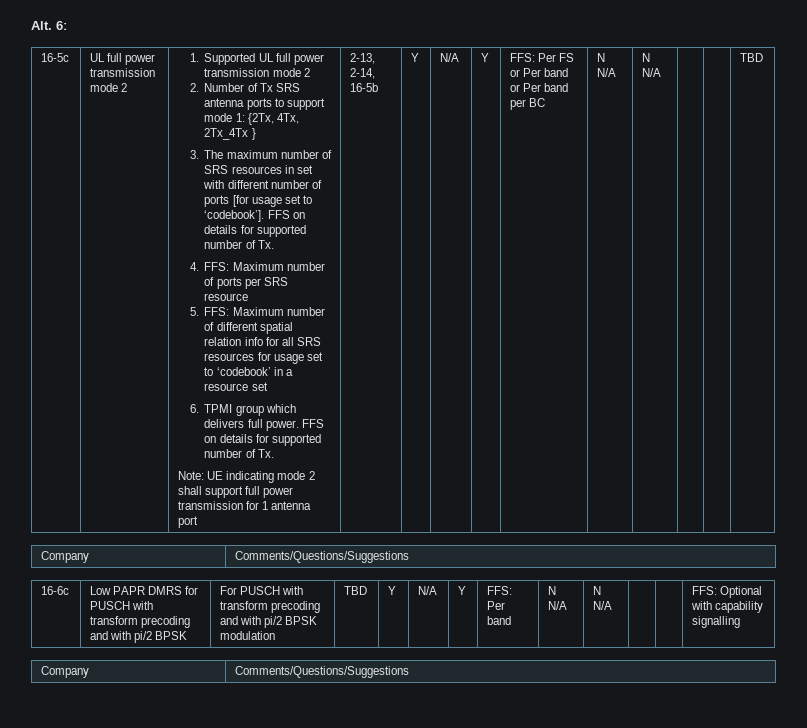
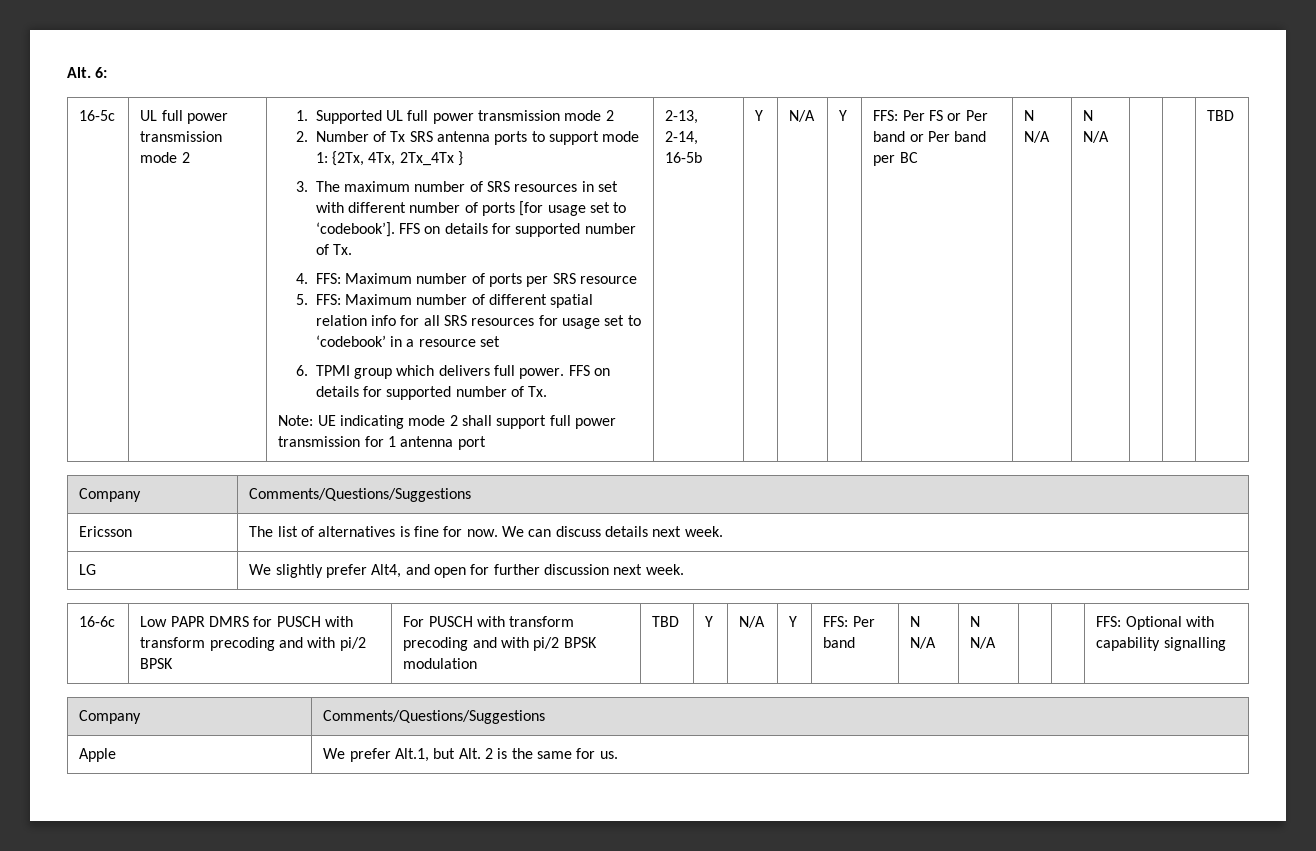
(410, 557) none -> [79,526,133,537] [249,526,723,537] [79,564,97,575] [249,564,684,578] // Ericsson | The list of alternatives is fine for now. We can discuss details next week. // LG | We slightly prefer Alt4, and open for further discussion next week.
(410, 672) none -> [79,748,117,762] [323,748,618,762] // Apple | We prefer Alt.1, but Alt. 2 is the same for us.

